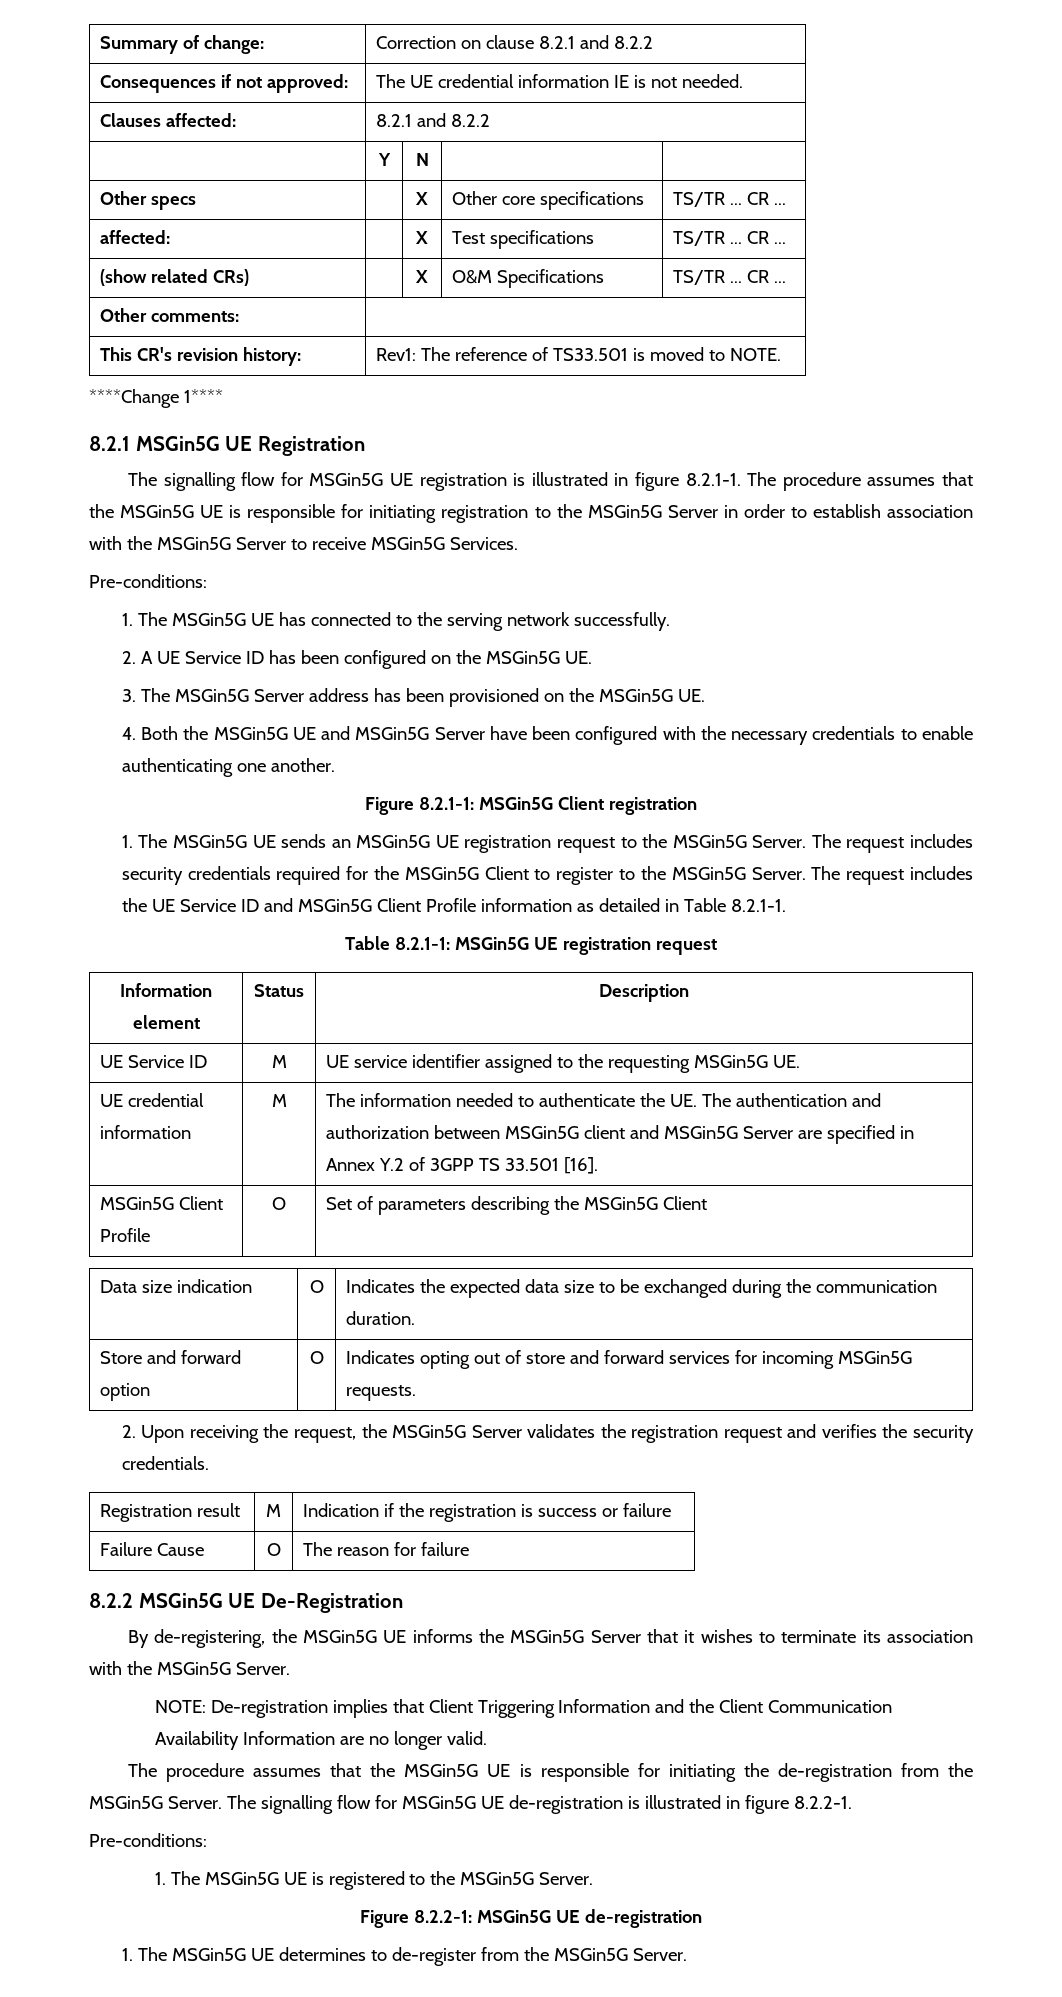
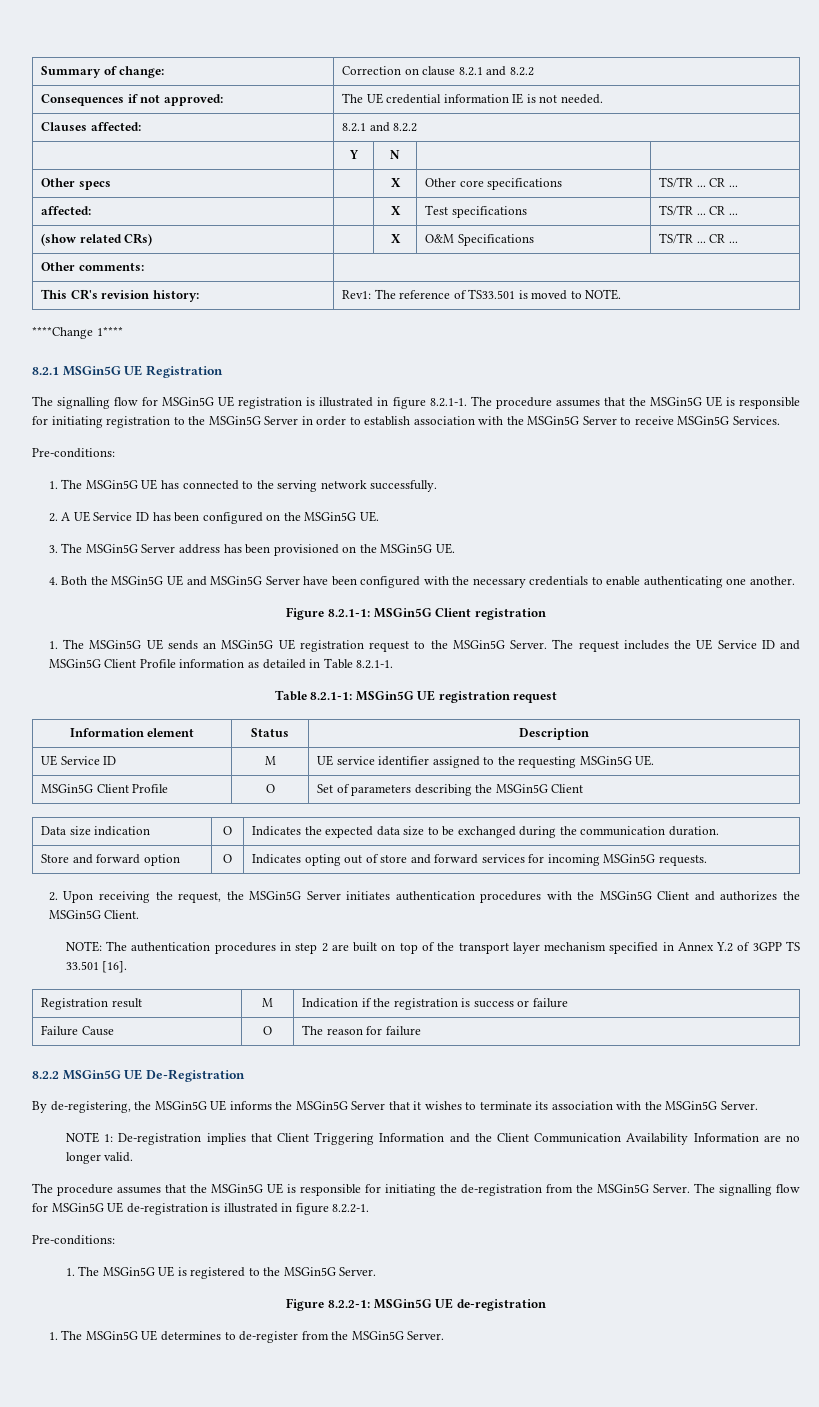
[121,866,973,885] security credentials required for the MSGin5G Client to register to the MSGin5G Server. The request includes -> (669, 645) none
[100,1093,205,1107] [100,1125,192,1139] [271,1094,287,1107] [326,1093,882,1107] [326,1125,915,1144] [326,1157,599,1174] // UE credential information | M | The information needed to authenticate the UE. The authentication and authorization between MSGin5G client and MSGin5G Server are specified in Annex Y.2 of 3GPP TS 33.501 [16]. -> (655, 760) none
[527,1424,974,1443] [121,1456,209,1470] validates the registration request and verifies the security credentials. -> [346,891,800,903] [48,910,140,919] [65,941,800,954] [65,961,128,973] initiates authentication procedures with the MSGin5G Client and authorizes the MSGin5G Client. // NOTE: The authentication procedures in step 2 are built on top of the transport layer mechanism specified in Annex Y.2 of 3GPP TS 33.501 [16].
[154,1700,206,1713] NOTE: -> [65,1132,114,1143] NOTE 1:

